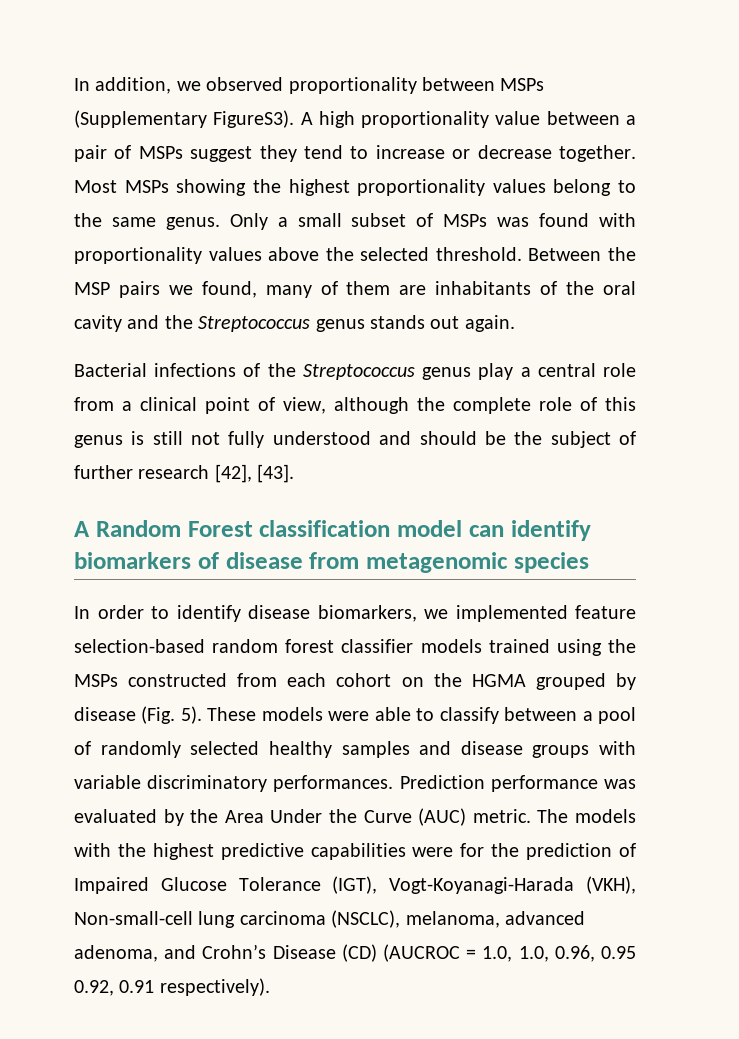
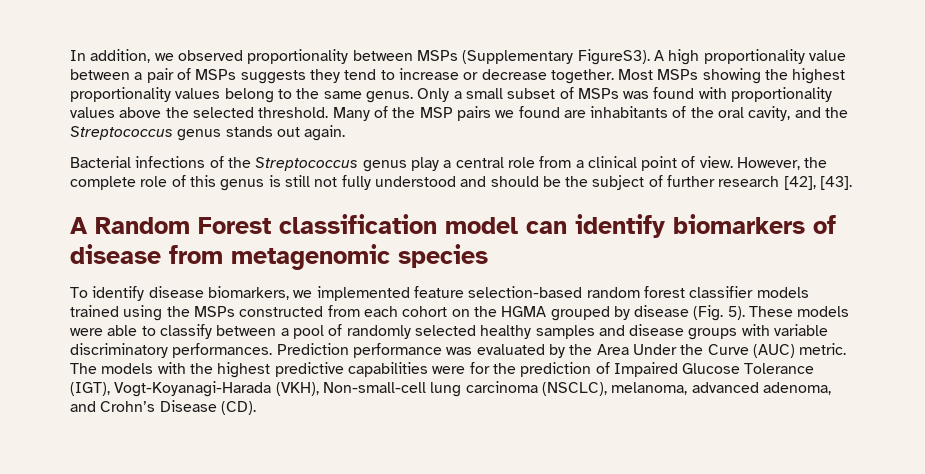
[190,146,253,162] suggest -> [240,70,306,84] suggests
[528,248,602,261] Between -> [332,106,388,121] Many of
[201,281,391,298] found, many of them -> [518,106,560,118] found
[74,315,122,332] cavity -> [748,106,791,121] cavity,
[283,397,409,414] view, although -> [699,156,801,170] view. However,
[74,605,169,619] In order to -> [70,287,88,298] To
[341,944,636,962] [74,978,270,996] (CD) (AUCROC = 1.0, 1.0, 0.96, 0.95 0.92, 0.91 respectively). -> [220,401,256,415] (CD).

